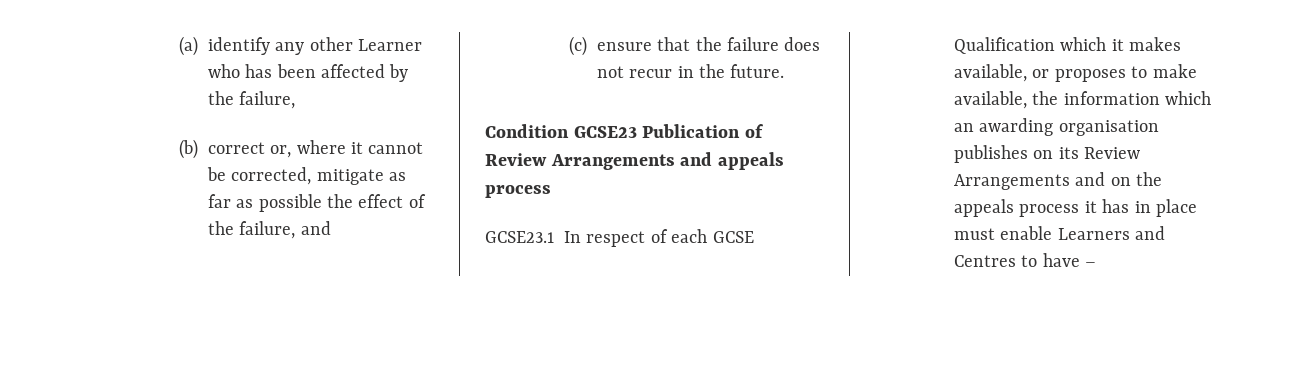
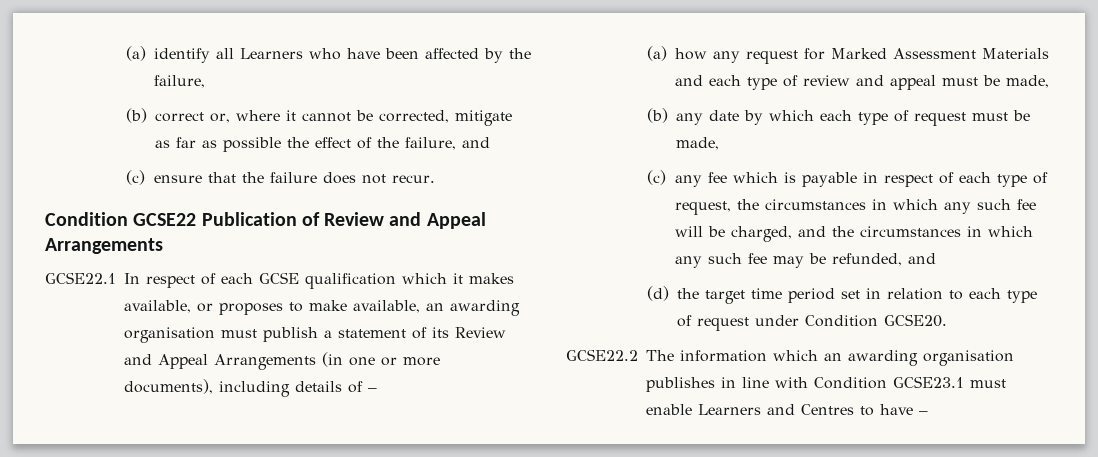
[275,37,422,55] [207,64,273,78] any other Learner who has -> [216,48,381,60] all Learners who have
[629,64,785,78] [485,124,637,138] recur in the future. // Condition GCSE23 -> [391,175,435,183] [45,212,197,226] recur. // Condition GCSE22
[550,152,785,170] [485,185,551,198] [485,231,554,243] Arrangements and appeals process // GCSE23.1 -> [389,212,486,229] [45,238,163,254] [45,272,116,284] and Appeal Arrangements // GCSE22.1
[954,37,1055,54] Qualification -> [305,273,396,289] qualification
[1032,91,1059,105] the -> [426,300,520,316] [124,327,506,343] [124,352,440,370] [124,379,377,397] [647,46,1050,64] [675,75,1050,90] [647,108,1031,126] [676,137,720,150] [647,170,1048,187] [674,199,1036,215] [674,226,1033,242] [674,253,936,268] [647,286,1038,304] [677,314,948,331] [566,349,674,361] an awarding organisation must publish a statement of its Review and Appeal Arrangements (in one or more documents), including details of – // (a) how any request for Marked Assessment Materials and each type of review and appeal must be made, // (b) any date by which each type of request must be made, // (c) any fee which is payable in respect of each type of request, the circumstances in which any such fee will be charged, and the circumstances in which any such fee may be refunded, and // (d) the target time period set in relation to each type of request under Condition GCSE20. // GCSE22.2 The
[1033,147,1141,159] [954,172,1163,190] [954,199,1197,217] on its Review Arrangements and on the appeals process it has in place -> [721,376,964,389] in line with Condition GCSE23.1

